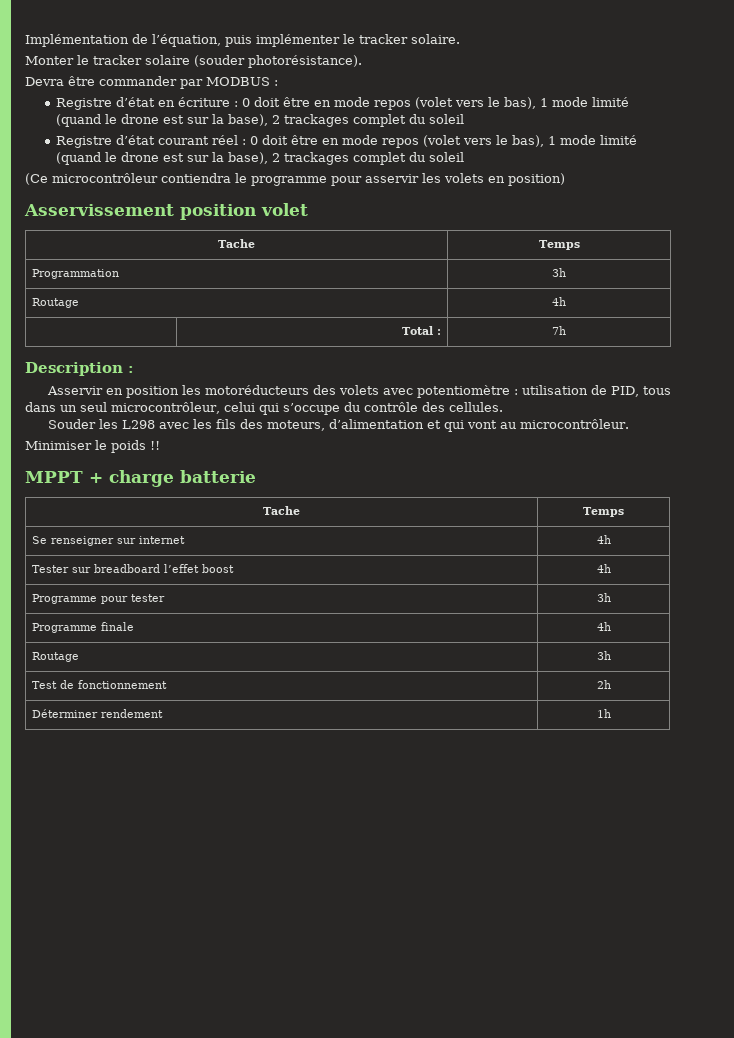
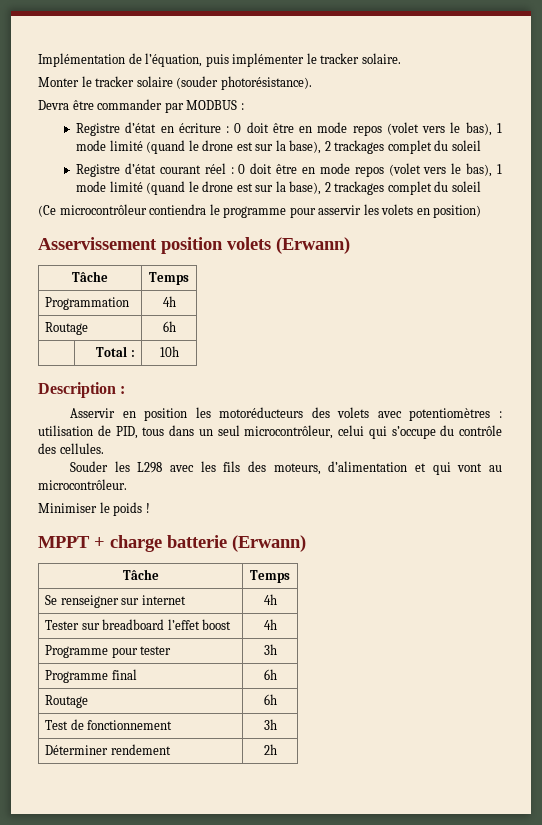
[261,203,308,216] [218,239,255,248] volet // Tache -> [227,237,350,254] [72,271,108,282] volets (Erwann) // Tâche
[552,268,566,277] [31,298,79,308] [552,297,566,306] 3h // Routage | 4h -> [162,296,176,307] [45,322,89,335] [162,321,176,332] 4h // Routage | 6h
[552,326,566,335] 7h -> [159,346,179,357] 10h
[416,385,510,398] potentiomètre -> [409,408,491,421] potentiomètres
[150,441,160,450] !! -> [145,503,150,513] !
[263,506,300,515] // Tache -> [232,535,306,552] [122,569,159,580] (Erwann) // Tâche
[100,622,134,631] [596,622,611,631] [31,652,79,662] [596,651,611,660] finale | 4h // Routage | 3h -> [111,669,137,680] [263,669,277,680] [45,695,89,708] [263,694,277,705] final | 6h // Routage | 6h
[596,680,611,689] 2h -> [263,719,277,730] 3h
[596,709,611,718] 1h -> [263,744,277,755] 2h

